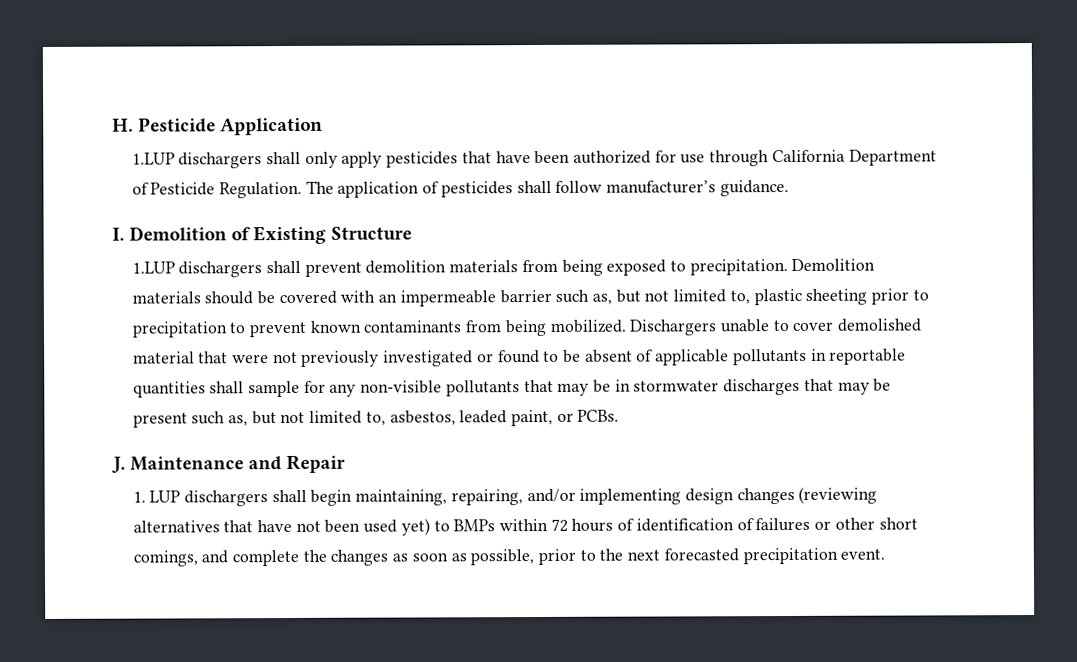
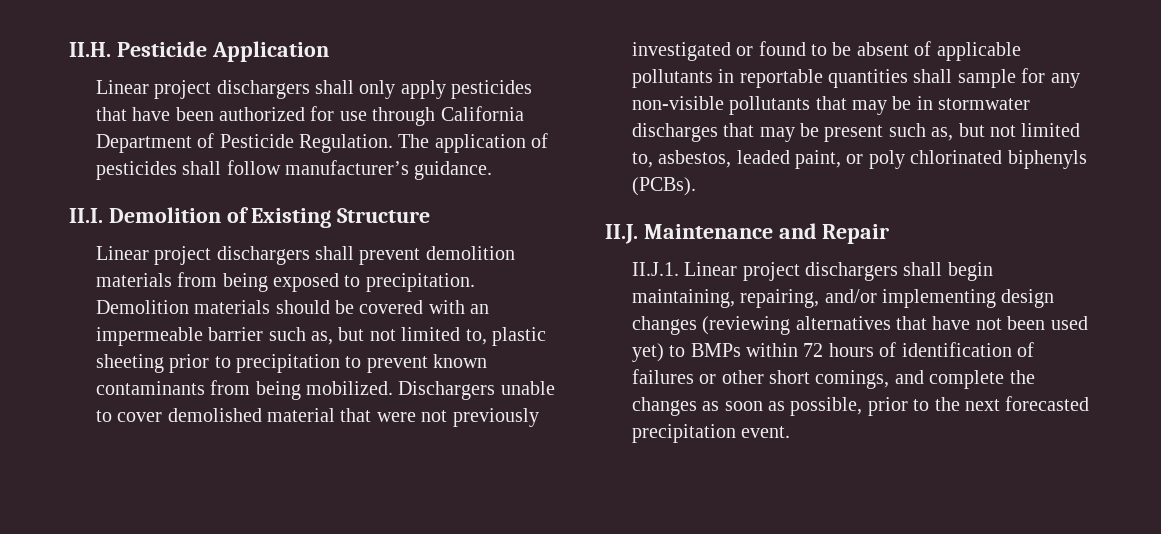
[112,118,134,132] H. -> [69,42,111,57] II.H.
[131,152,175,165] 1.LUP -> [95,80,212,99] Linear project
[112,227,125,241] I. -> [69,208,103,223] II.I.
[131,261,175,274] 1.LUP -> [95,246,212,265] Linear project
[577,409,620,422] [111,456,126,474] PCBs. // J. -> [868,150,1087,169] [631,177,696,196] [605,224,638,244] poly chlorinated biphenyls (PCBs). // II.J.
[132,490,181,503] 1. LUP -> [631,262,800,281] II.J.1. Linear project

